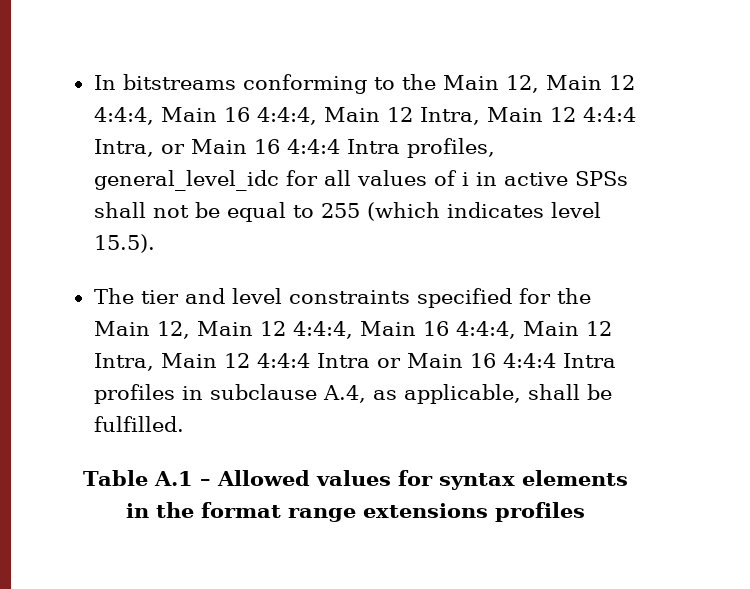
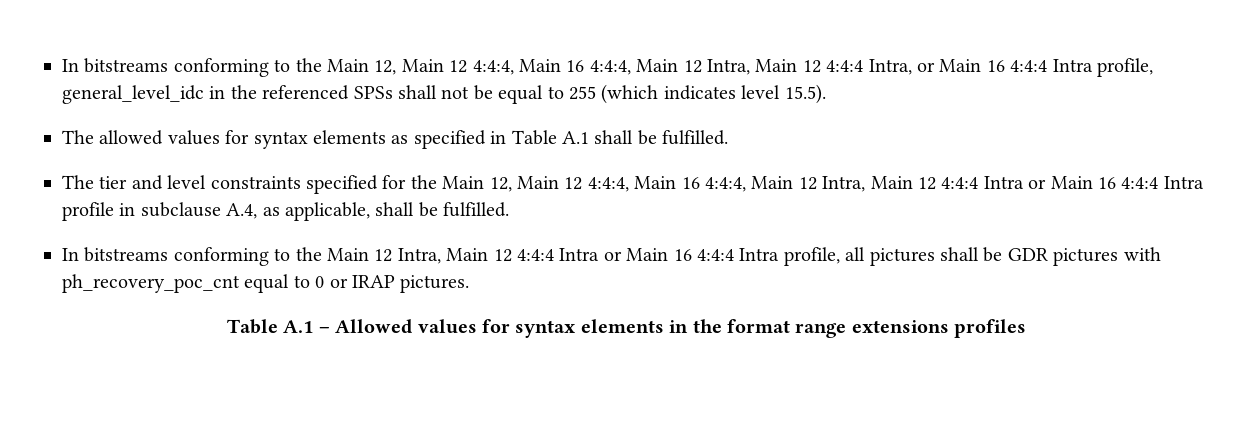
[406,138,495,158] [93,170,568,191] profiles, general_level_idc for all values of i in active -> [1096,58,1153,77] [62,85,350,104] profile, general_level_idc in the referenced
(155, 243) none -> [62,130,729,149] // The allowed values for syntax elements as specified in Table A.1 shall be fulfilled.
[93,384,175,404] profiles -> [62,202,114,221] profile
(184, 424) none -> [62,247,1161,266] [62,274,470,293] // In bitstreams conforming to the Main 12 Intra, Main 12 4:4:4 Intra or Main 16 4:4:4 Intra profile, all pictures shall be GDR pictures with ph_recovery_poc_cnt equal to 0 or IRAP pictures.

